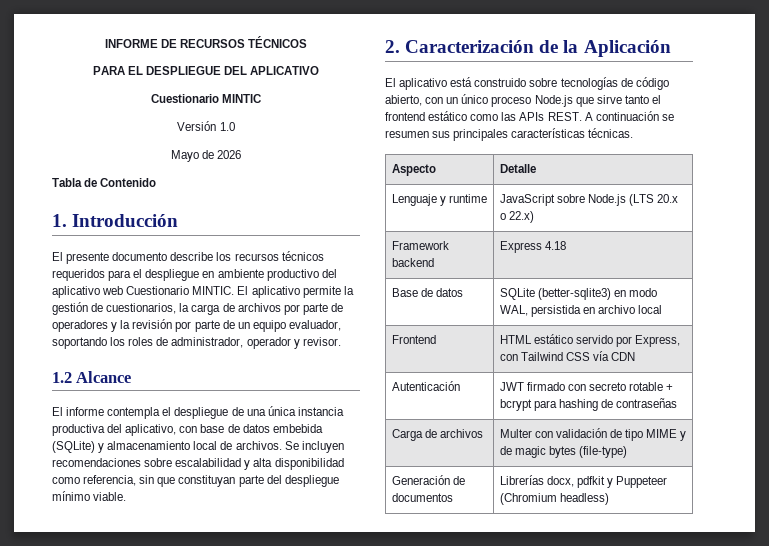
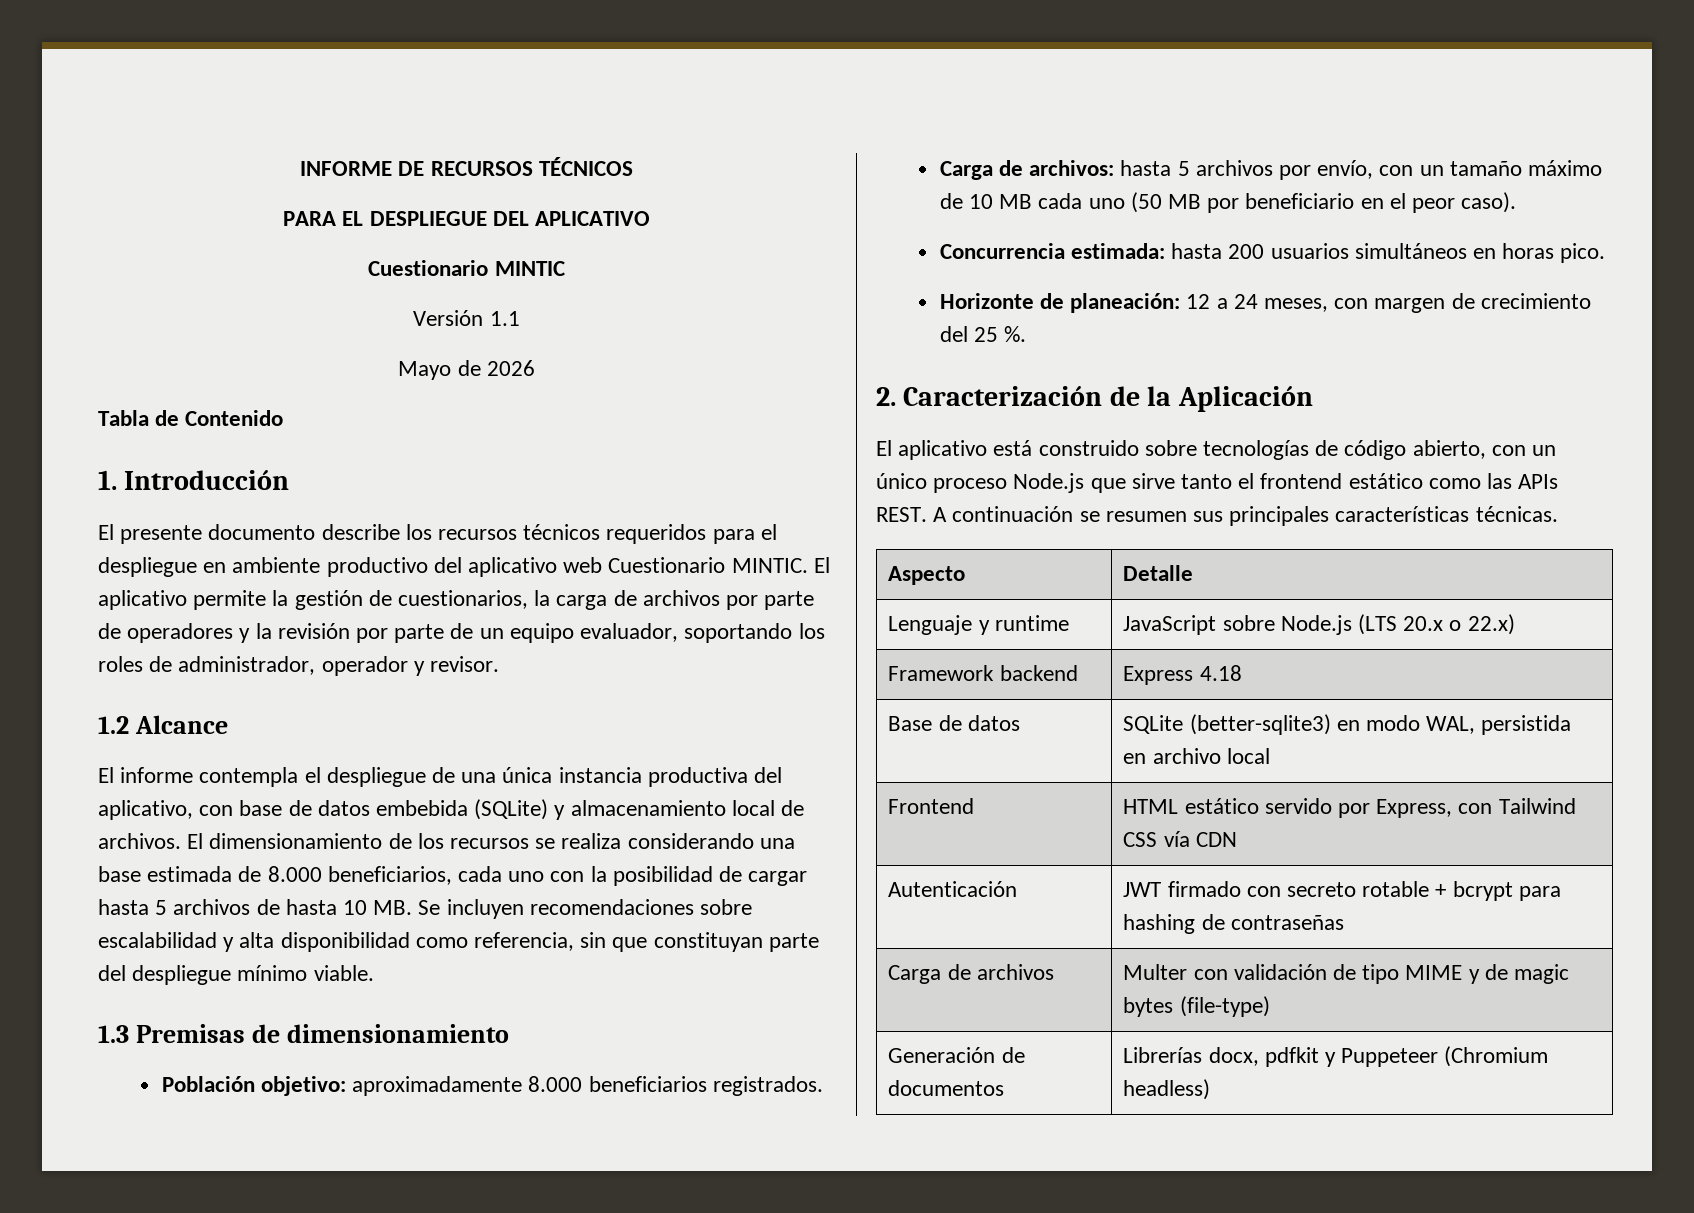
[219,122,235,131] 1.0 -> [489,311,520,326] 1.1
(282, 445) none -> [187,833,795,849] [98,866,808,886] [98,899,413,915] El dimensionamiento de los recursos se realiza considerando una base estimada de 8.000 beneficiarios, cada uno con la posibilidad de cargar hasta 5 archivos de hasta 10 MB.
(127, 496) none -> [98,1024,509,1043] [161,1076,823,1096] [939,160,1603,180] [939,192,1517,213] [939,243,1606,263] [939,293,1591,313] [939,326,1027,342] // 1.3 Premisas de dimensionamiento // Población objetivo: aproximadamente 8.000 beneficiarios registrados. // Carga de archivos: hasta 5 archivos por envío, con un tamaño máximo de 10 MB cada uno (50 MB por beneficiario en el peor caso). // Concurrencia estimada: hasta 200 usuarios simultáneos en horas pico. // Horizonte de planeación: 12 a 24 meses, con margen de crecimiento del 25 %.

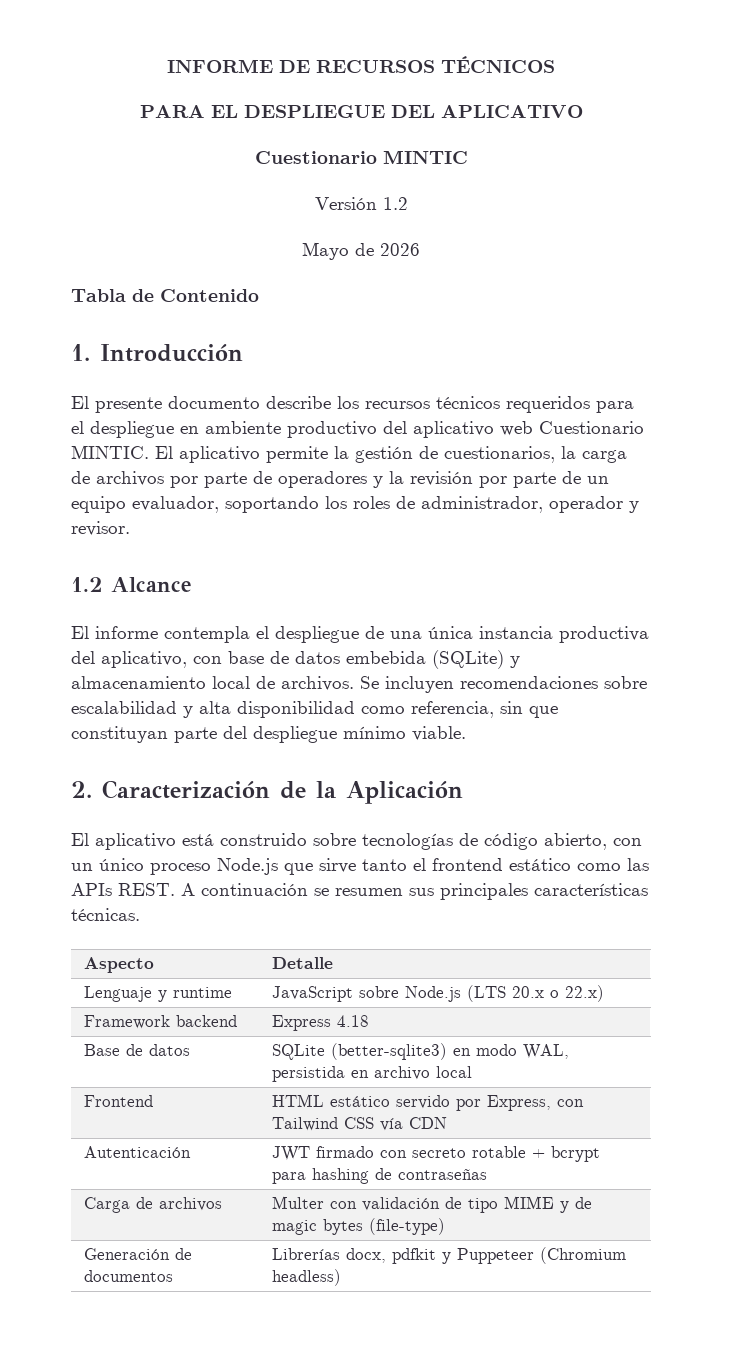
[489,311,520,326] 1.1 -> [382,197,408,210] 1.2
[187,833,795,849] [98,866,808,886] [98,899,413,915] El dimensionamiento de los recursos se realiza considerando una base estimada de 8.000 beneficiarios, cada uno con la posibilidad de cargar hasta 5 archivos de hasta 10 MB. -> (354, 683) none
[98,1024,509,1043] [161,1076,823,1096] [939,160,1603,180] [939,192,1517,213] [939,243,1606,263] [939,293,1591,313] [939,326,1027,342] // 1.3 Premisas de dimensionamiento // Población objetivo: aproximadamente 8.000 beneficiarios registrados. // Carga de archivos: hasta 5 archivos por envío, con un tamaño máximo de 10 MB cada uno (50 MB por beneficiario en el peor caso). // Concurrencia estimada: hasta 200 usuarios simultáneos en horas pico. // Horizonte de planeación: 12 a 24 meses, con margen de crecimiento del 25 %. -> (466, 733) none

